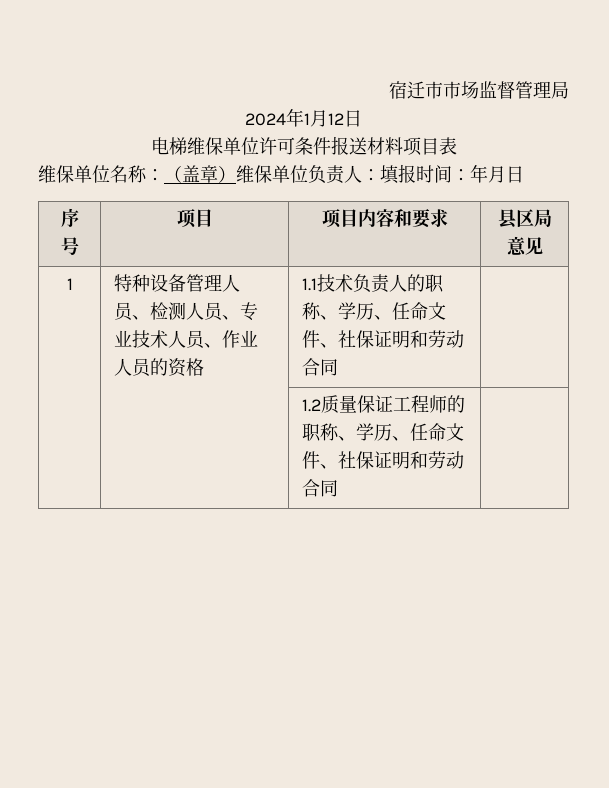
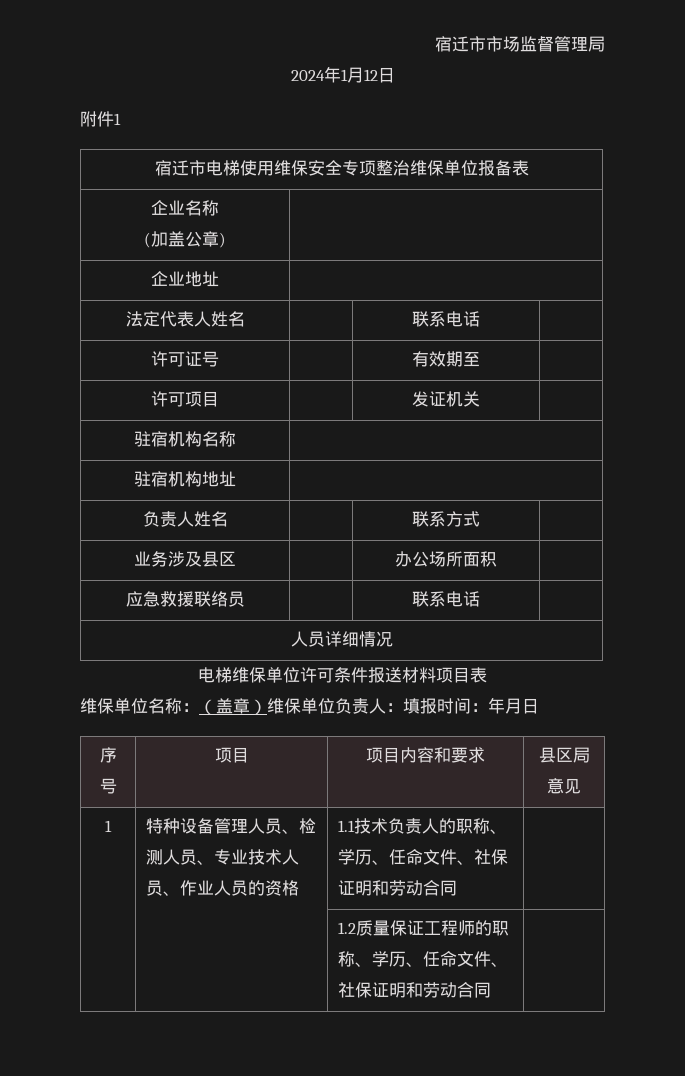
(362, 118) none -> [80,111,121,127] [154,160,529,176] [151,200,219,216] [144,231,226,248] [151,271,219,287] [125,311,245,327] [412,311,480,327] [151,351,219,367] [412,351,480,367] [151,391,219,407] [412,391,480,407] [134,431,236,447] [134,471,236,487] [142,511,228,527] [412,511,480,527] [134,551,236,567] [395,551,497,567] [125,591,245,607] [412,591,480,607] [290,631,393,647] // 附件1 // 宿迁市电梯使用维保安全专项整治维保单位报备表 // 企业名称 // (加盖公章) | // 企业地址 | // 法定代表人姓名 | | 联系电话 | // 许可证号 | | 有效期至 | // 许可项目 | | 发证机关 | // 驻宿机构名称 | // 驻宿机构地址 | // 负责人姓名 | | 联系方式 | // 业务涉及县区 | | 办公场所面积 | // 应急救援联络员 | | 联系电话 | // 人员详细情况

